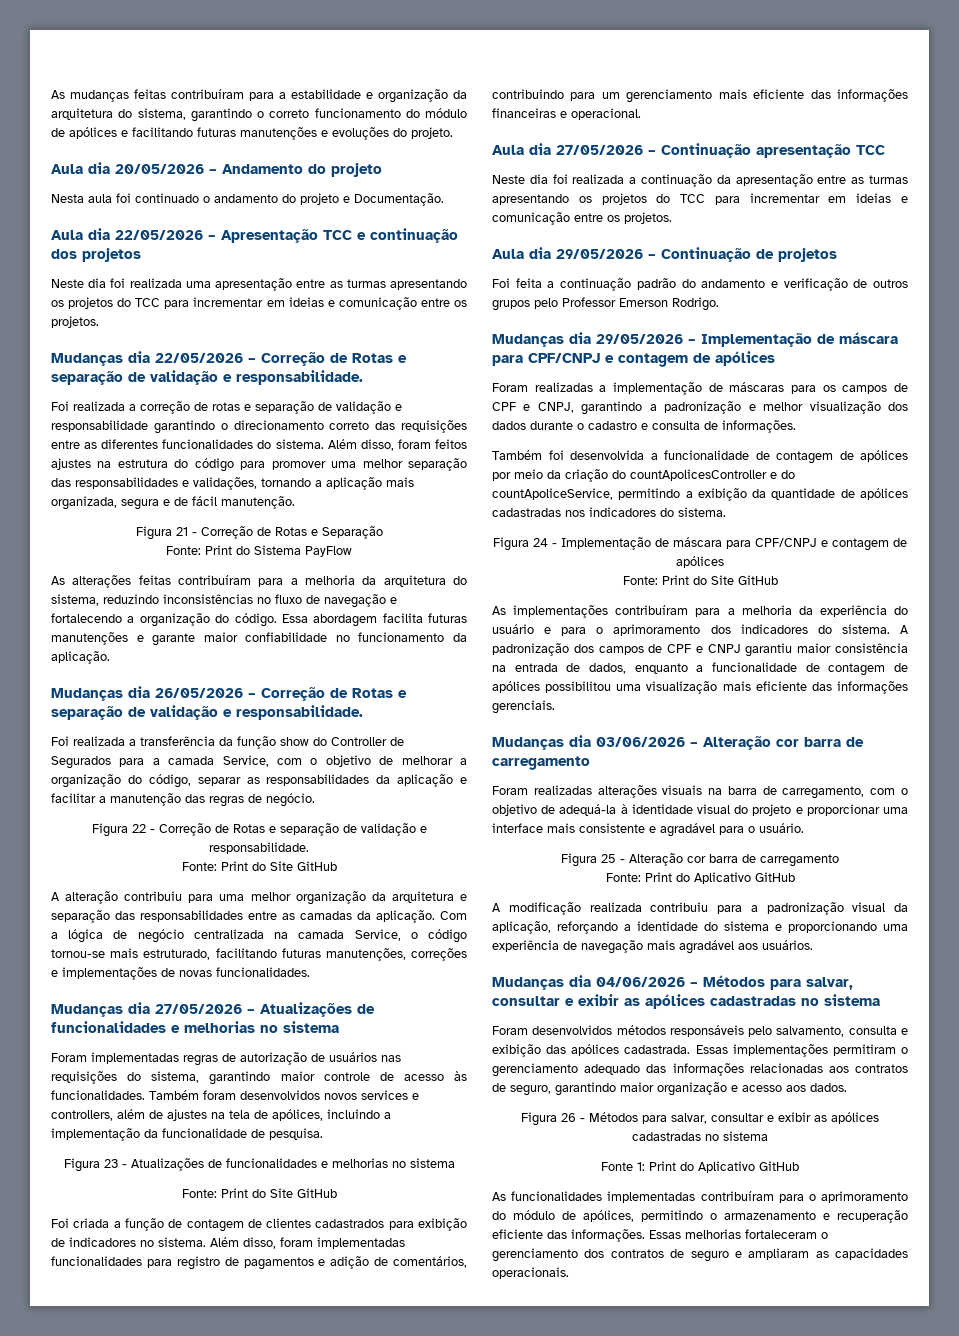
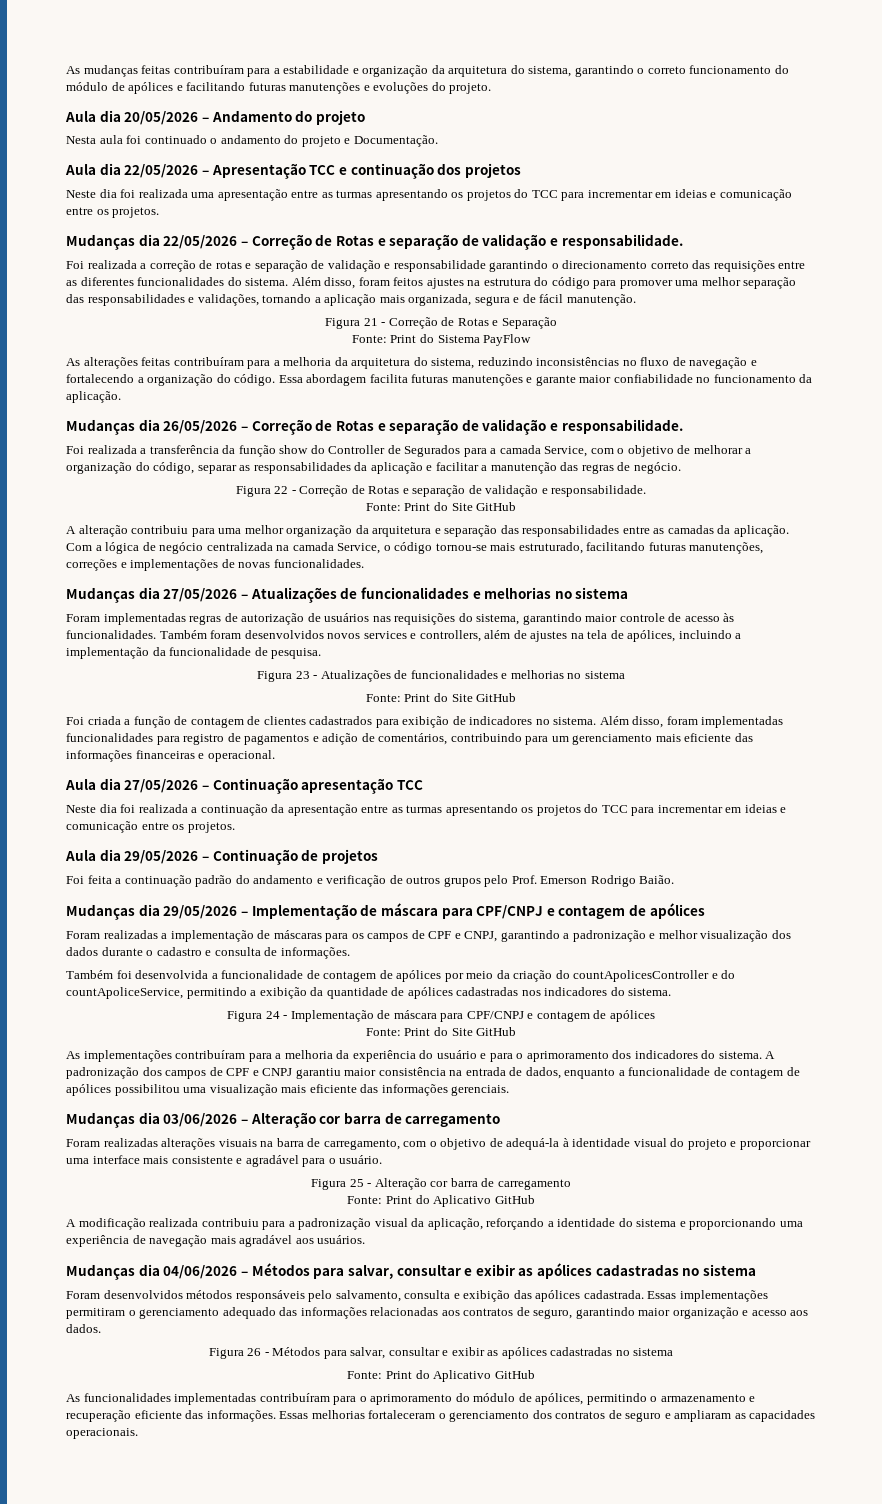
[562,297,719,311] Professor Emerson Rodrigo. -> [511,875,675,887] Prof. Emerson Rodrigo Baião.
[601,1162,645,1171] Fonte 1: -> [347,1371,383,1379] Fonte:

